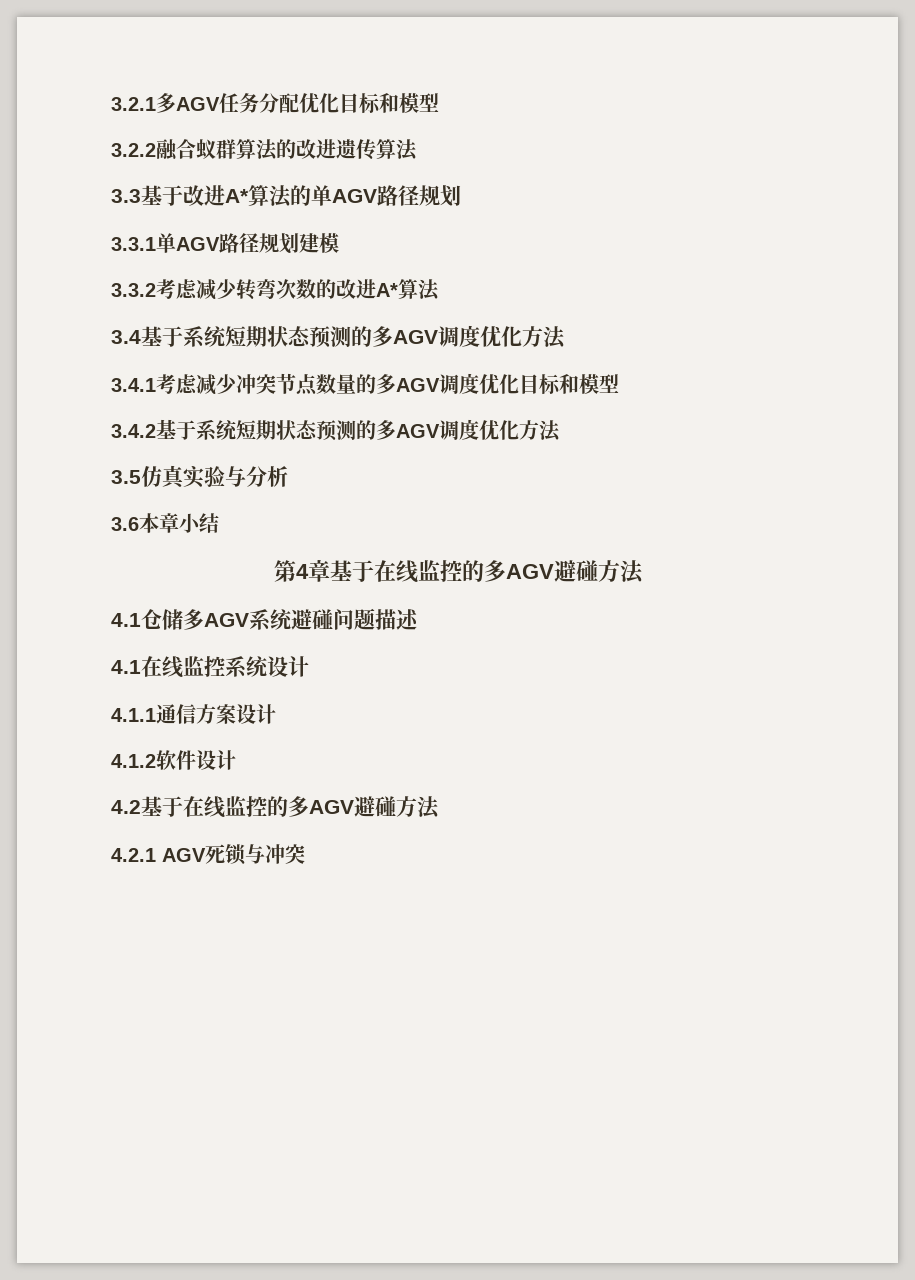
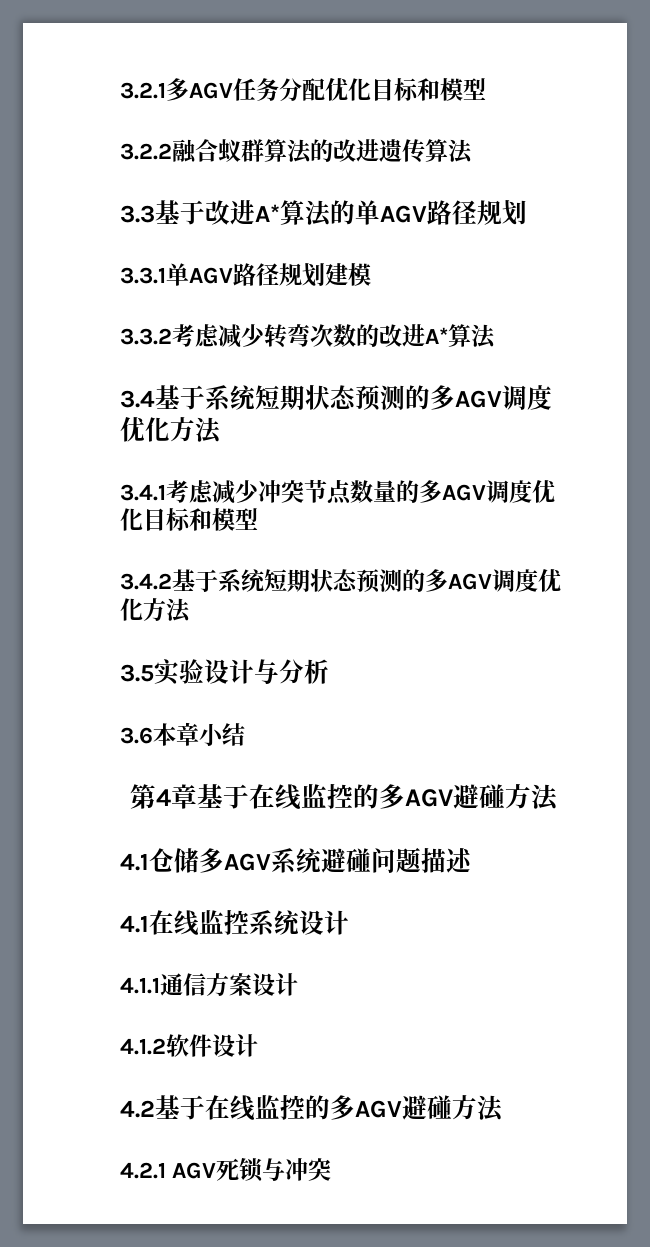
[141,465,225,489] 仿真实验 -> [154,659,254,685] 实验设计

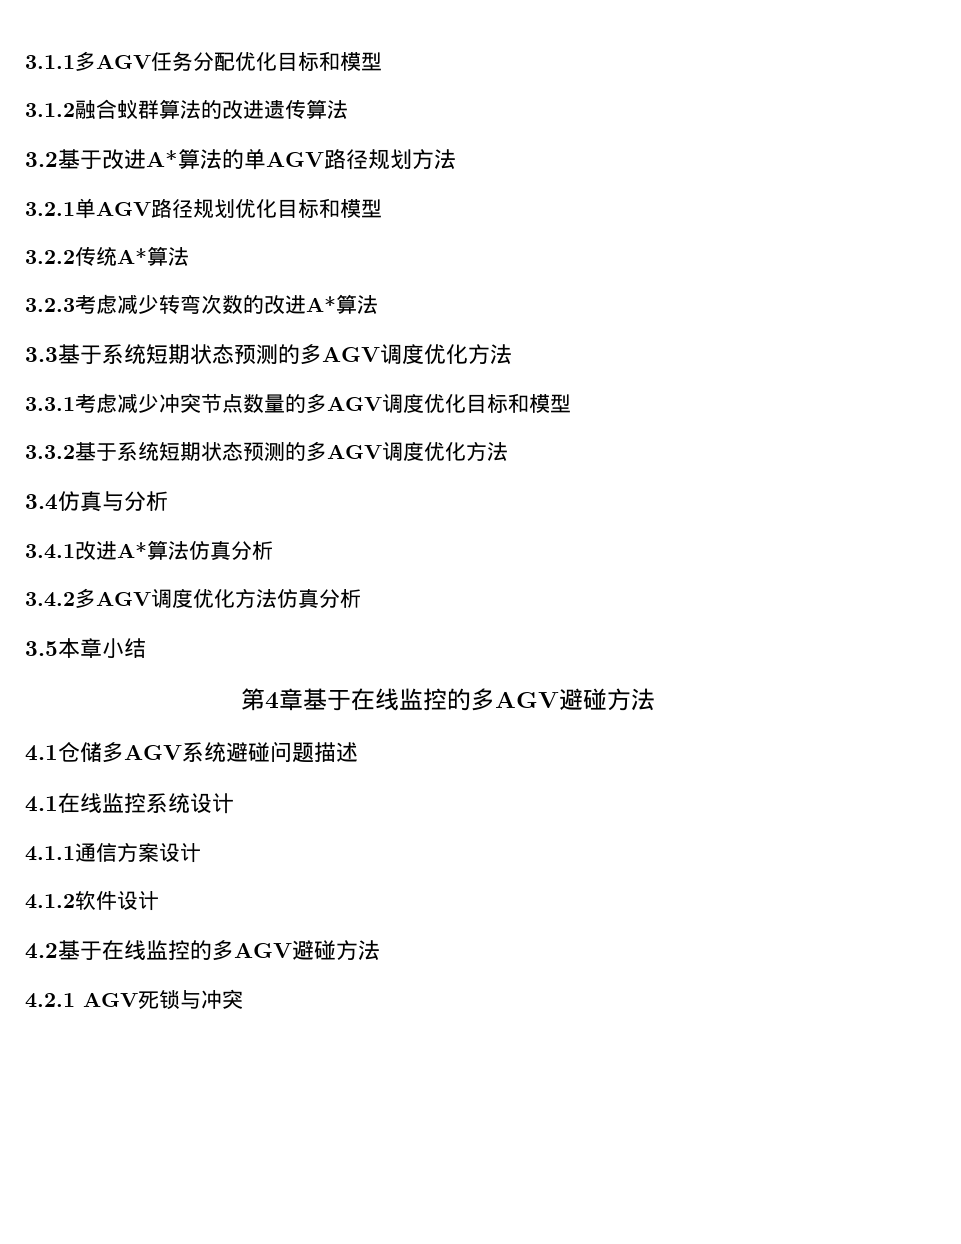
[120,82,166,99] 3.2.1 -> [25,55,75,69] 3.1.1
[120,143,172,160] 3.2.2 -> [25,103,75,117] 3.1.2
[120,205,155,223] 3.3 -> [25,152,58,167] 3.2
[120,263,371,287] [120,328,172,345] // 3.3.1单AGV路径规划建模 // 3.3.2 -> [412,149,456,169] [25,198,382,219] [25,246,189,266] [25,298,75,312] 方法 // 3.2.1单AGV路径规划优化目标和模型 // 3.2.2传统A*算法 // 3.2.3
[120,390,155,408] 3.4 -> [25,347,58,362] 3.3
[120,484,166,501] 3.4.1 -> [25,397,75,411] 3.3.1
[120,573,172,590] 3.4.2 -> [25,445,75,459] 3.3.2
[120,659,254,685] 3.5实验设计 -> [25,491,102,512] 3.4仿真
[120,727,153,744] 3.6 -> [25,540,273,561] [25,588,361,609] [25,641,58,656] 3.4.1改进A*算法仿真分析 // 3.4.2多AGV调度优化方法仿真分析 // 3.5

